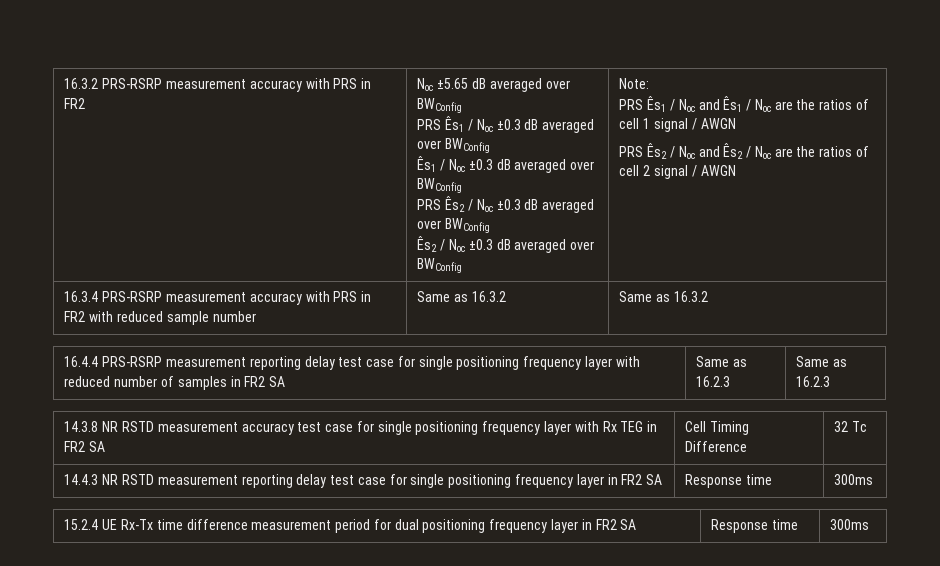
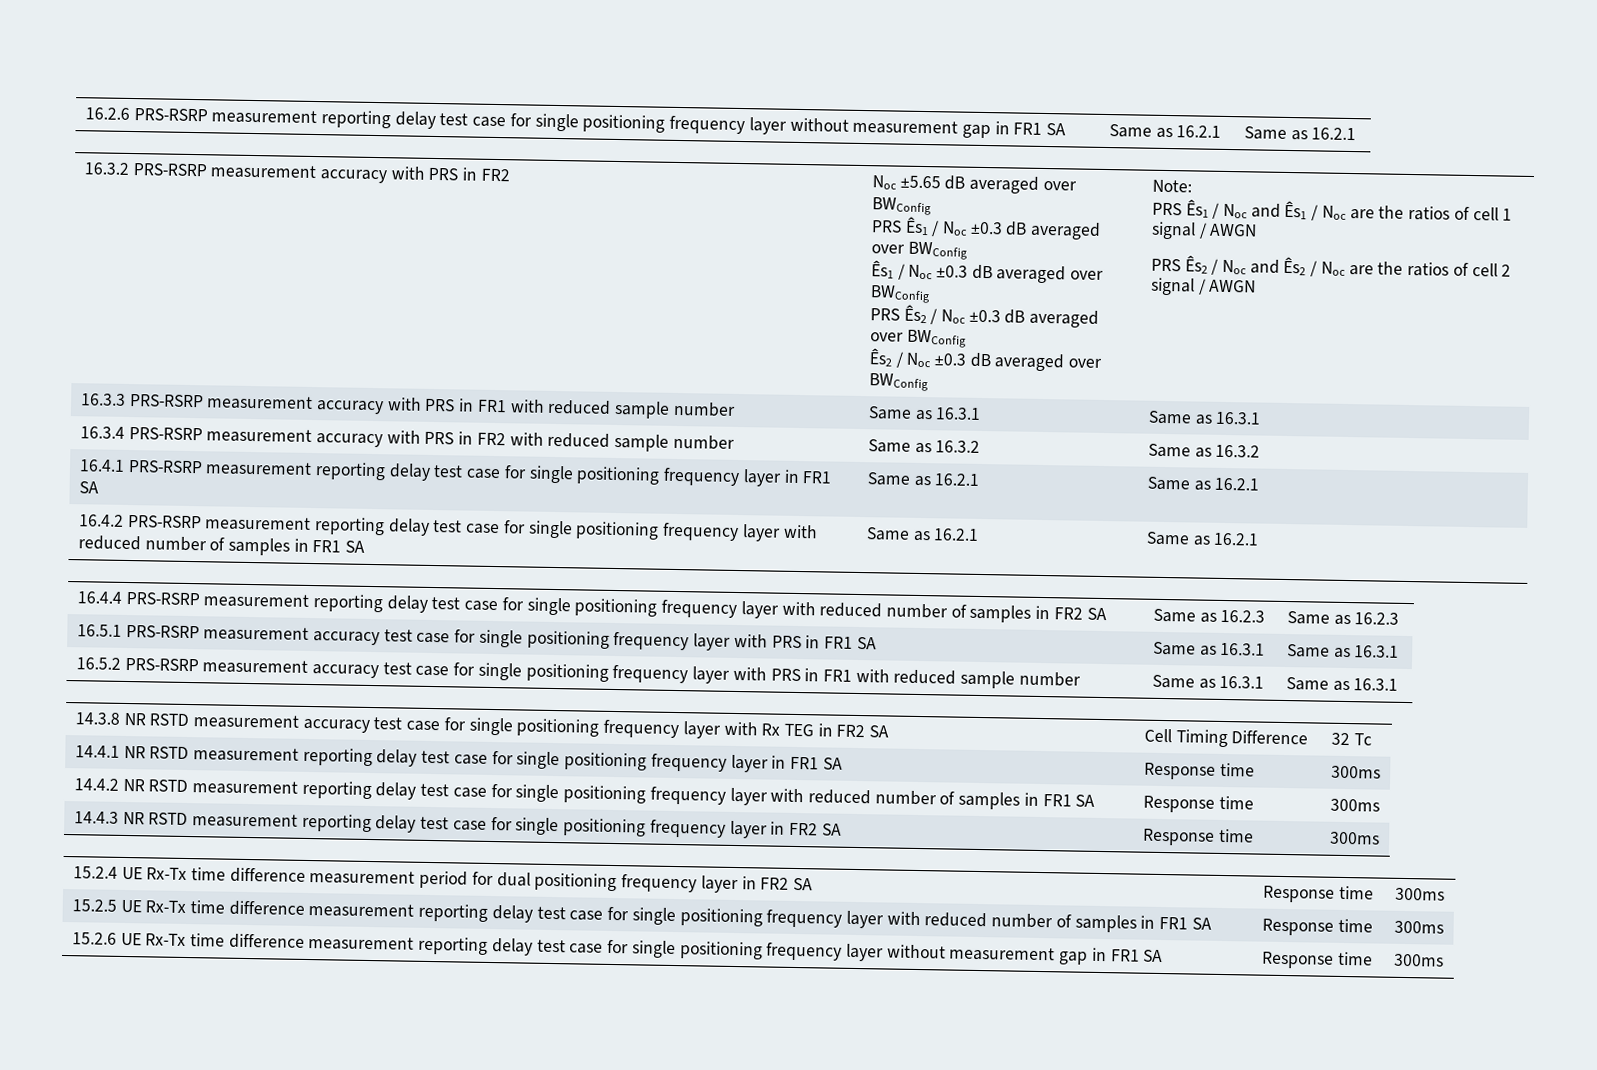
(64, 83) none -> [84,107,1067,139] [1108,124,1222,139] [1243,126,1357,141] 16.2.6 PRS-RSRP measurement reporting delay test case for single positioning frequency layer without measurement gap in FR1 SA | Same as 16.2.1 | Same as 16.2.1 //
(736, 170) none -> [80,393,736,419] [867,406,982,421] [1147,410,1262,425] // 16.3.3 PRS-RSRP measurement accuracy with PRS in FR1 with reduced sample number | Same as 16.3.1 | Same as 16.3.1
(709, 296) none -> [78,459,833,487] [78,481,99,494] [866,472,981,487] [1146,476,1260,491] [78,514,818,542] [77,535,366,556] [865,527,980,542] [1145,531,1260,546] // 16.4.1 PRS-RSRP measurement reporting delay test case for single positioning frequency layer in FR1 SA | Same as 16.2.1 | Same as 16.2.1 // 16.4.2 PRS-RSRP measurement reporting delay test case for single positioning frequency layer with reduced number of samples in FR1 SA | Same as 16.2.1 | Same as 16.2.1
(831, 381) none -> [76,624,877,651] [1152,641,1266,656] [1286,644,1400,659] [75,657,1081,689] [1151,674,1265,689] [1285,677,1399,692] // 16.5.1 PRS-RSRP measurement accuracy test case for single positioning frequency layer with PRS in FR1 SA | Same as 16.3.1 | Same as 16.3.1 // 16.5.2 PRS-RSRP measurement accuracy test case for single positioning frequency layer with PRS in FR1 with reduced sample number | Same as 16.3.1 | Same as 16.3.1
(868, 426) none -> [74,745,843,773] [1143,762,1255,780] [1330,765,1381,779] [73,778,1096,810] [1142,795,1254,813] [1329,798,1380,812] // 14.4.1 NR RSTD measurement reporting delay test case for single positioning frequency layer in FR1 SA | Response time | 300ms // 14.4.2 NR RSTD measurement reporting delay test case for single positioning frequency layer with reduced number of samples in FR1 SA | Response time | 300ms
(870, 524) none -> [71,899,1212,933] [1261,918,1373,936] [1393,920,1444,934] [71,932,1164,965] [1260,951,1373,969] [1393,953,1444,967] // 15.2.5 UE Rx-Tx time difference measurement reporting delay test case for single positioning frequency layer with reduced number of samples in FR1 SA | Response time | 300ms // 15.2.6 UE Rx-Tx time difference measurement reporting delay test case for single positioning frequency layer without measurement gap in FR1 SA | Response time | 300ms

